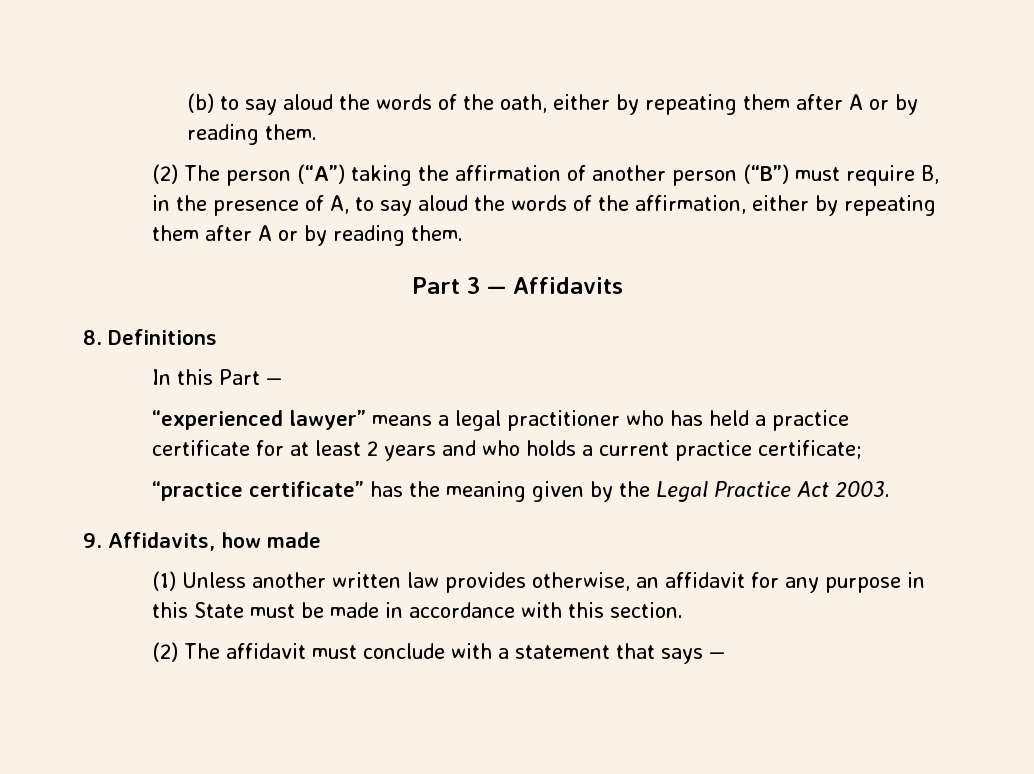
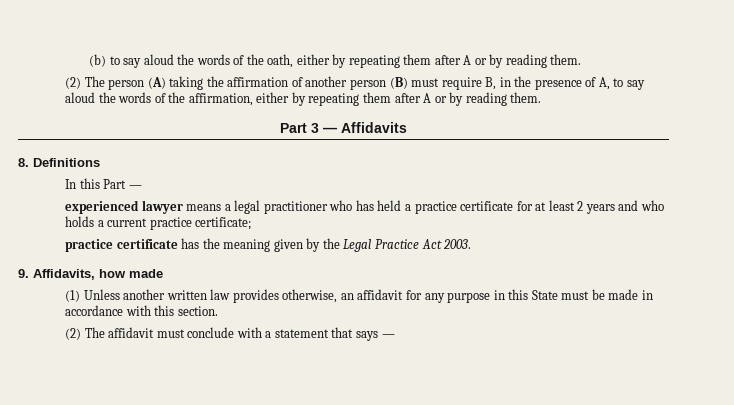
[297,164,346,184] (“A”) -> [147,77,166,89] (A)
[743,164,790,184] (“B”) -> [389,77,408,89] (B)
[152,410,367,430] “experienced lawyer” -> [65,200,183,214] experienced lawyer
[152,481,365,501] “practice certificate” -> [65,239,178,252] practice certificate

